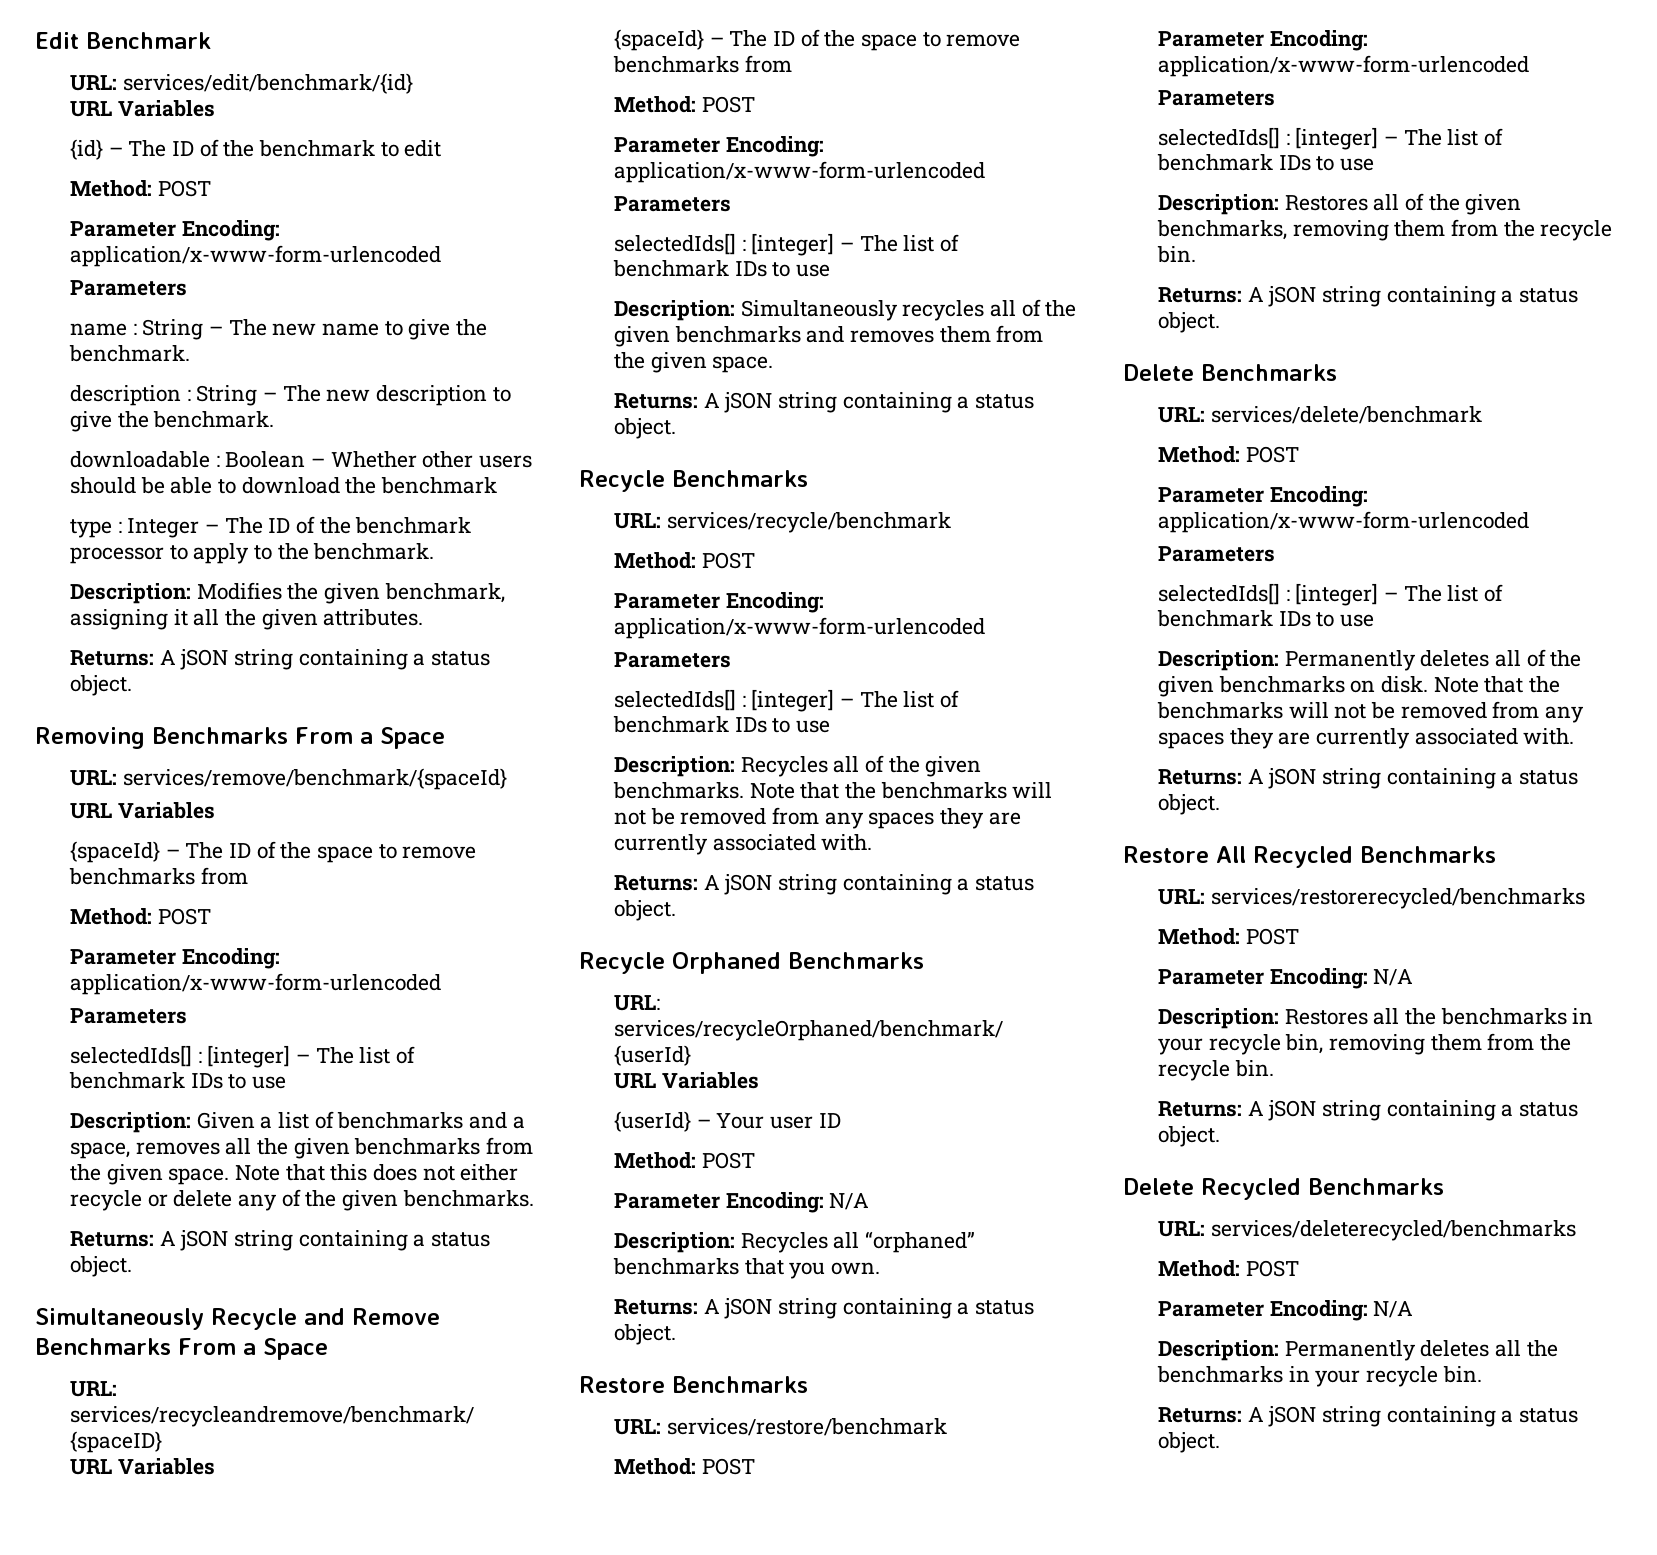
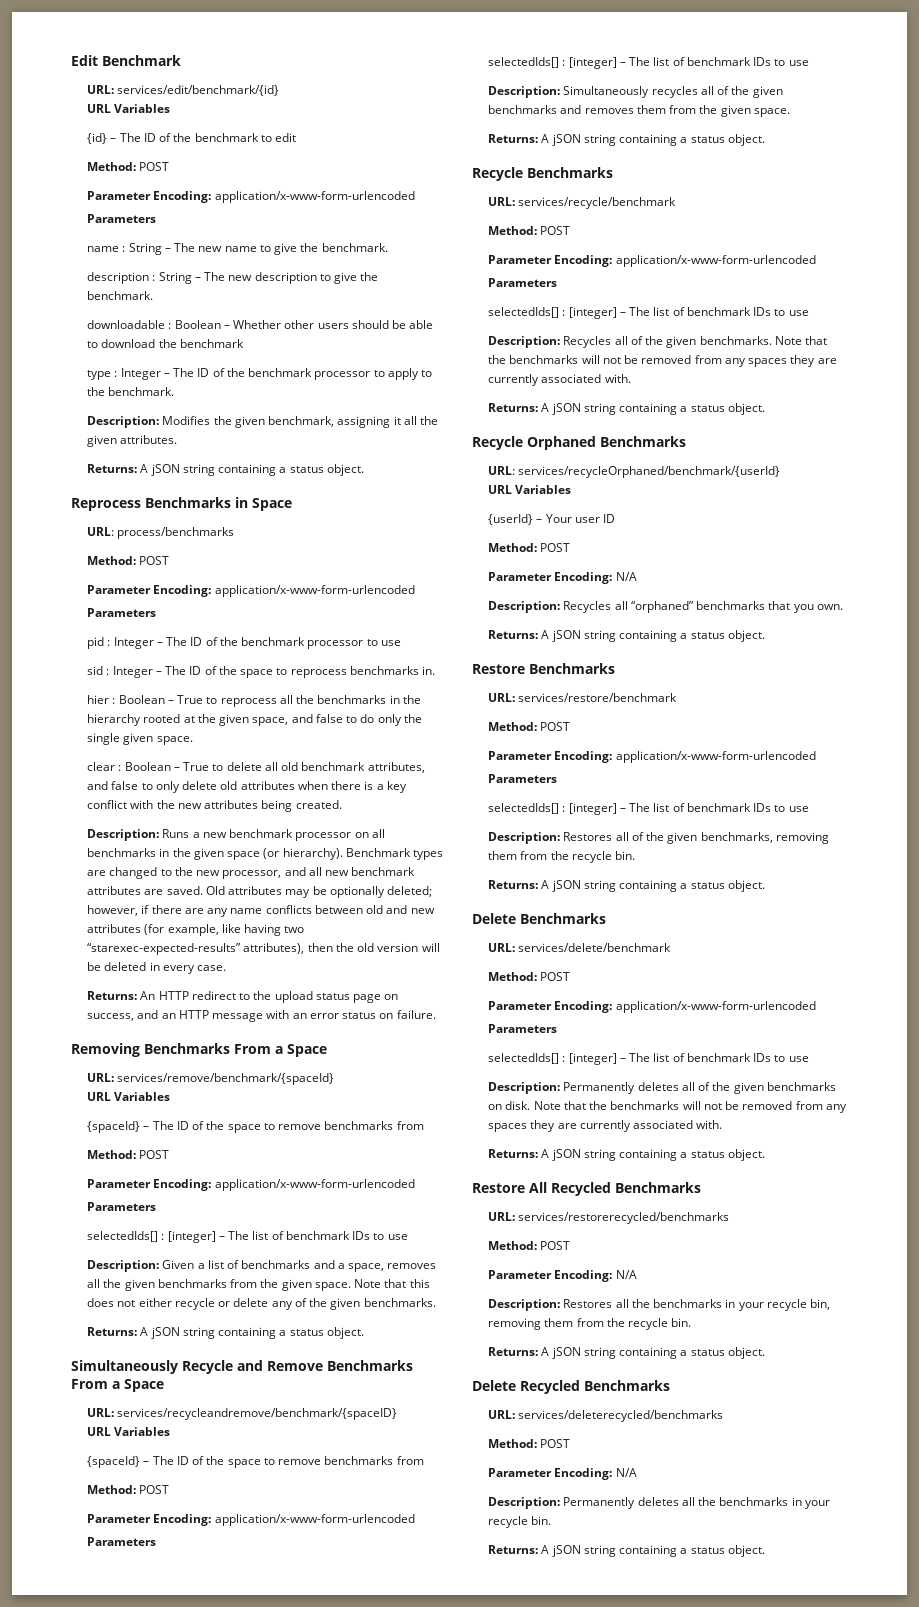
(133, 685) none -> [71,497,292,511] [87,527,235,539] [87,556,170,565] [87,585,415,597] [87,608,157,617] [87,637,401,649] [87,666,436,678] [87,695,421,707] [87,714,422,726] [87,733,193,745] [87,762,425,773] [87,781,407,793] [87,800,342,812] [87,829,385,841] [87,848,444,860] [87,867,416,879] [87,886,433,898] [87,905,435,917] [87,924,305,936] [87,943,440,955] [87,962,227,974] [87,991,399,1003] [87,1010,436,1022] // Reprocess Benchmarks in Space // URL: process/benchmarks // Method: POST // Parameter Encoding: application/x-www-form-urlencoded // Parameters // pid : Integer – The ID of the benchmark processor to use // sid : Integer – The ID of the space to reprocess benchmarks in. // hier : Boolean – True to reprocess all the benchmarks in the hierarchy rooted at the given space, and false to do only the single given space. // clear : Boolean – True to delete all old benchmark attributes, and false to only delete old attributes when there is a key conflict with the new attributes being created. // Description: Runs a new benchmark processor on all benchmarks in the given space (or hierarchy). Benchmark types are changed to the new processor, and all new benchmark attributes are saved. Old attributes may be optionally deleted; however, if there are any name conflicts between old and new attributes (for example, like having two “starexec-expected-results” attributes), then the old version will be deleted in every case. // Returns: An HTTP redirect to the upload status page on success, and an HTTP message with an error status on failure.

